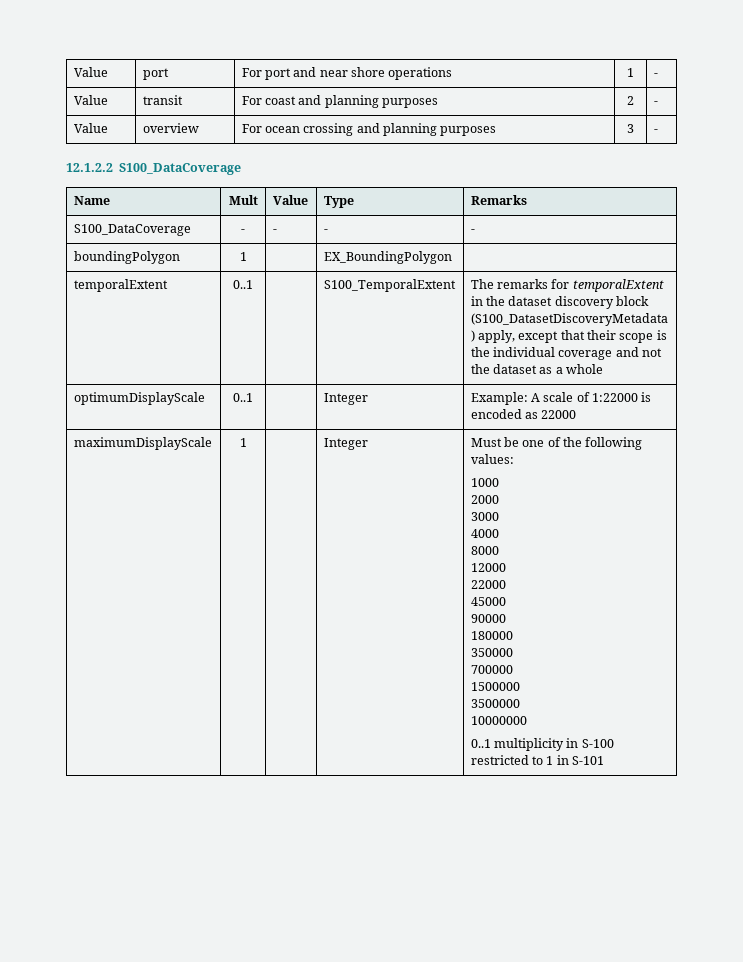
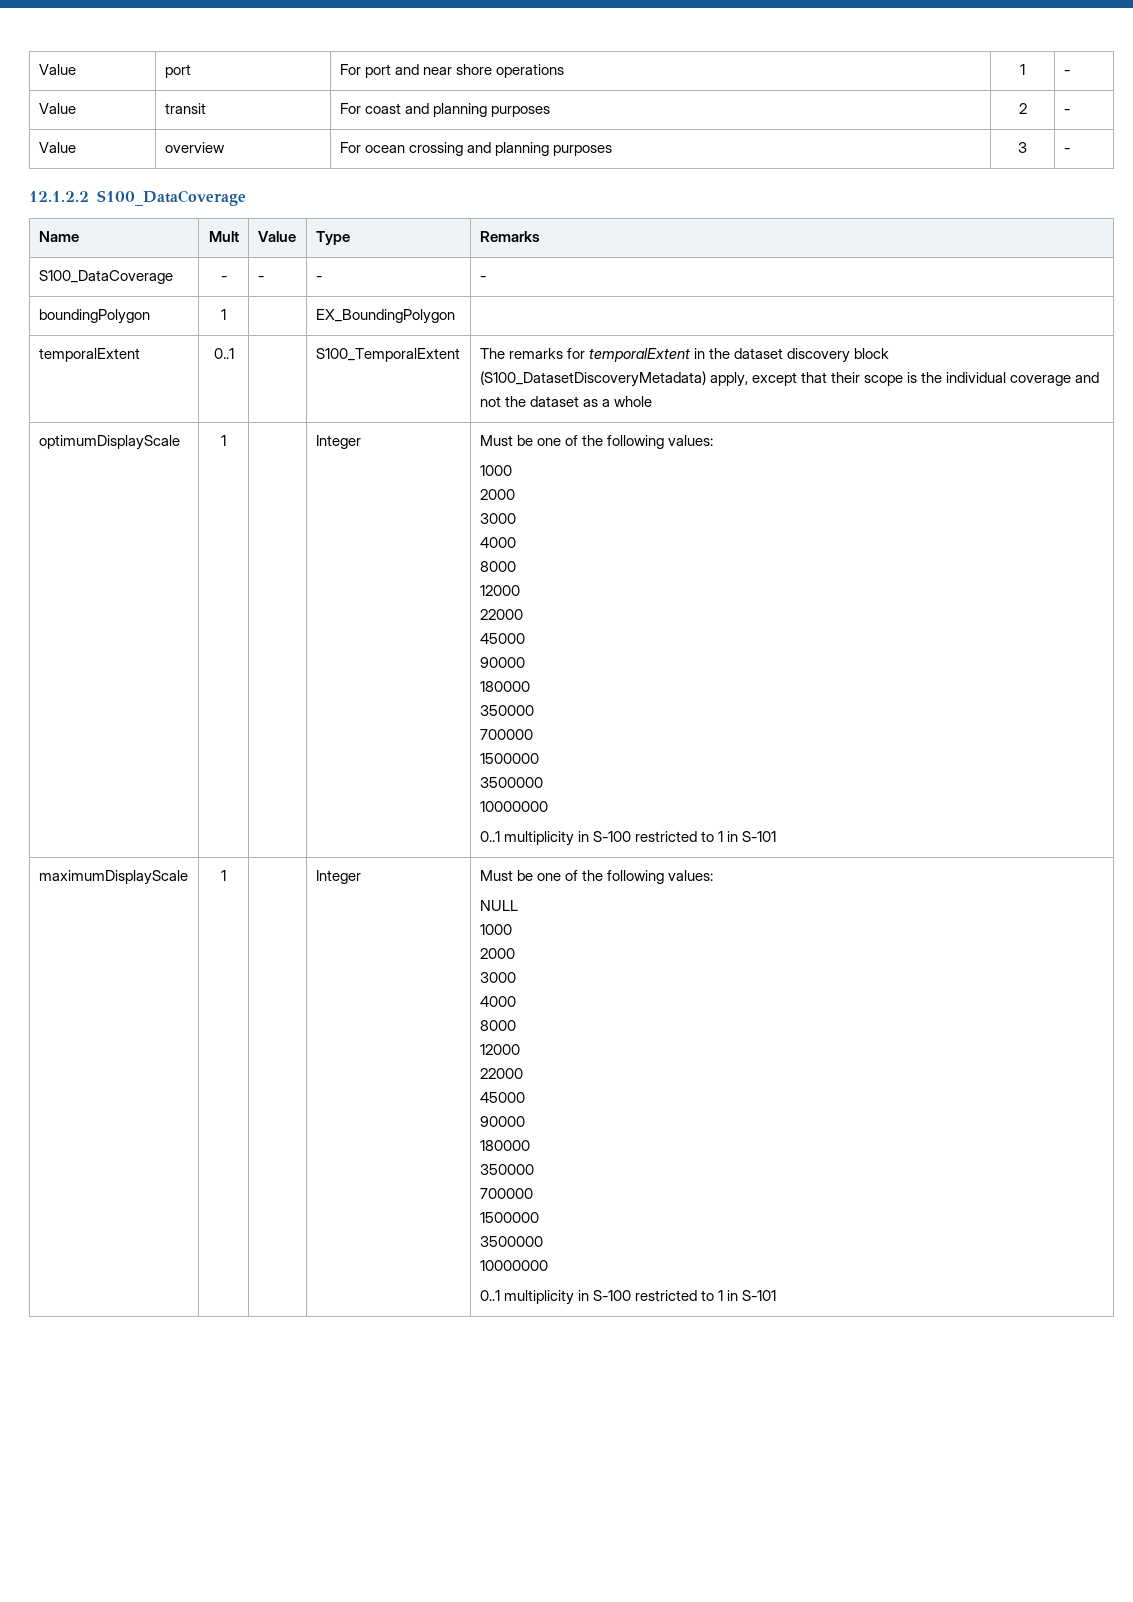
[233,393,253,402] [323,393,368,405] [470,392,652,405] [470,409,577,419] [73,437,212,450] | 0..1 | | Integer | Example: A scale of 1:22000 is encoded as 22000 // maximumDisplayScale -> (180, 442) none
(605, 760) none -> [38,870,188,885] [221,870,226,881] [315,870,361,884] [479,870,713,884] [479,900,518,911] [479,924,512,935] [479,948,515,959] [479,972,516,983] [479,996,516,1007] [479,1020,516,1031] [479,1044,520,1055] [479,1068,523,1079] [479,1092,525,1103] [479,1116,525,1127] [479,1140,530,1151] [479,1164,534,1175] [479,1188,533,1199] [479,1212,539,1223] [479,1236,543,1247] [479,1260,548,1271] [479,1290,776,1305] // maximumDisplayScale | 1 | | Integer | Must be one of the following values: // NULL // 1000 // 2000 // 3000 // 4000 // 8000 // 12000 // 22000 // 45000 // 90000 // 180000 // 350000 // 700000 // 1500000 // 3500000 // 10000000 // 0..1 multiplicity in S-100 restricted to 1 in S-101

